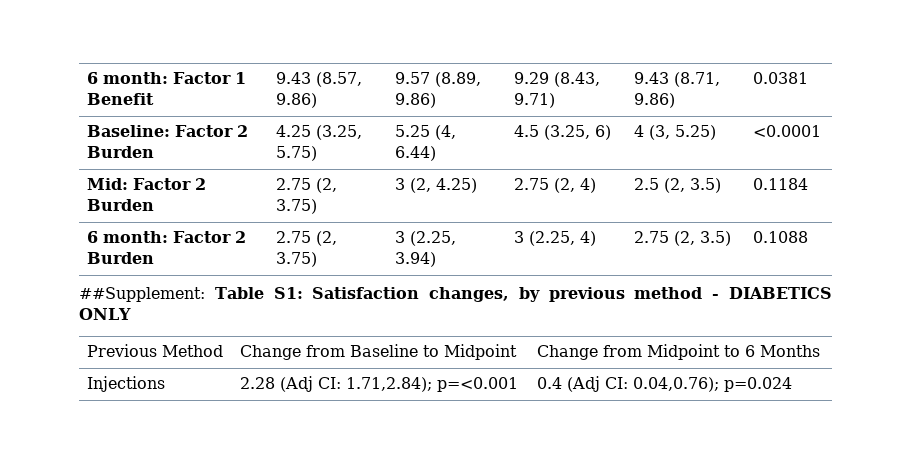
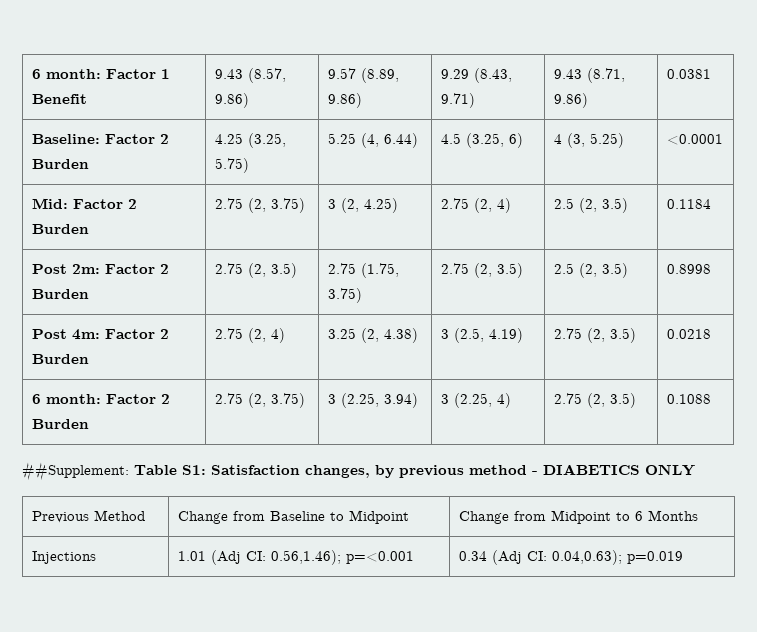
(809, 184) none -> [31,264,169,274] [31,289,89,299] [214,263,297,278] [327,263,399,278] [327,288,362,303] [440,263,523,278] [553,263,628,278] [666,264,711,274] [31,329,169,340] [31,354,89,364] [214,328,285,343] [327,328,418,343] [440,328,523,343] [553,328,636,343] [666,329,711,339] // Post 2m: Factor 2 Burden | 2.75 (2, 3.5) | 2.75 (1.75, 3.75) | 2.75 (2, 3.5) | 2.5 (2, 3.5) | 0.8998 // Post 4m: Factor 2 Burden | 2.75 (2, 4) | 3.25 (2, 4.38) | 3 (2.5, 4.19) | 2.75 (2, 3.5) | 0.0218
[240,376,433,392] 2.28 (Adj CI: 1.71,2.84); -> [177,550,341,565] 1.01 (Adj CI: 0.56,1.46);
[537,376,793,392] 0.4 (Adj CI: 0.04,0.76); p=0.024 -> [458,550,683,565] 0.34 (Adj CI: 0.04,0.63); p=0.019

